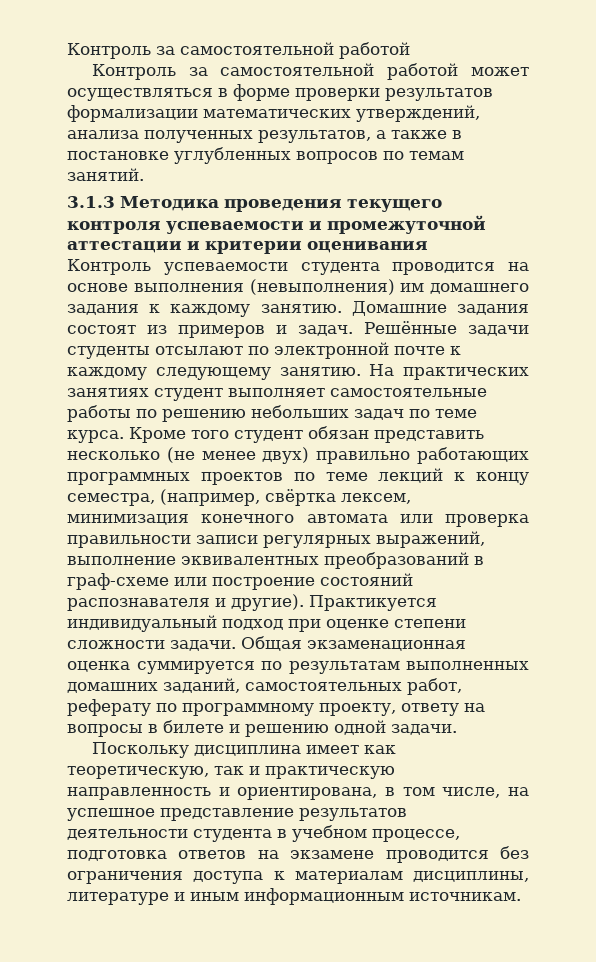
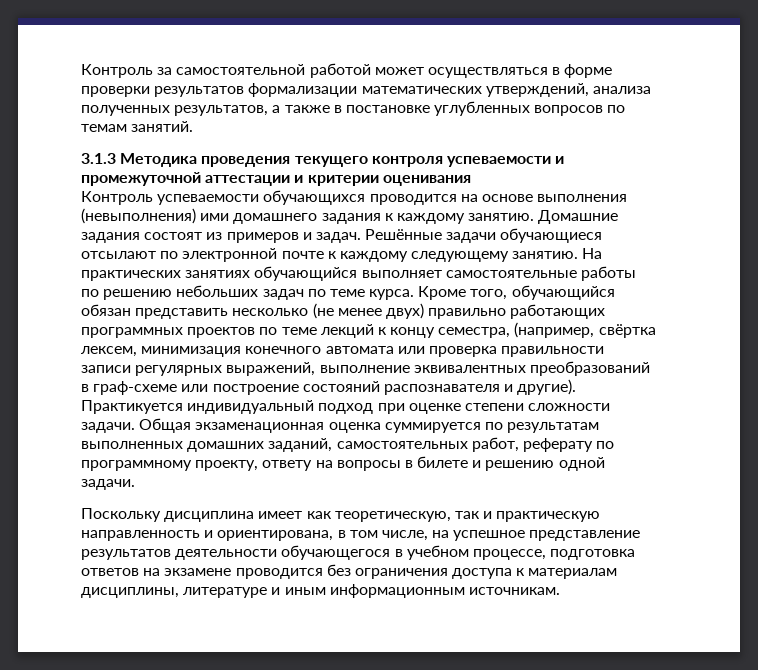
[67,42,410,59] [91,63,459,80] Контроль за самостоятельной работой // Контроль за самостоятельной работой -> [81,63,371,78] Контроль за самостоятельной работой
[300,262,380,275] студента -> [263,190,366,205] обучающихся
[400,283,425,292] им -> [200,213,230,221] ими
[67,346,150,359] студенты -> [500,228,603,243] обучающиеся
[154,388,223,401] студент -> [254,266,358,281] обучающийся
[191,430,303,443] того студент -> [470,285,615,300] того, обучающийся
[193,829,272,842] студента -> [281,545,391,560] обучающегося

